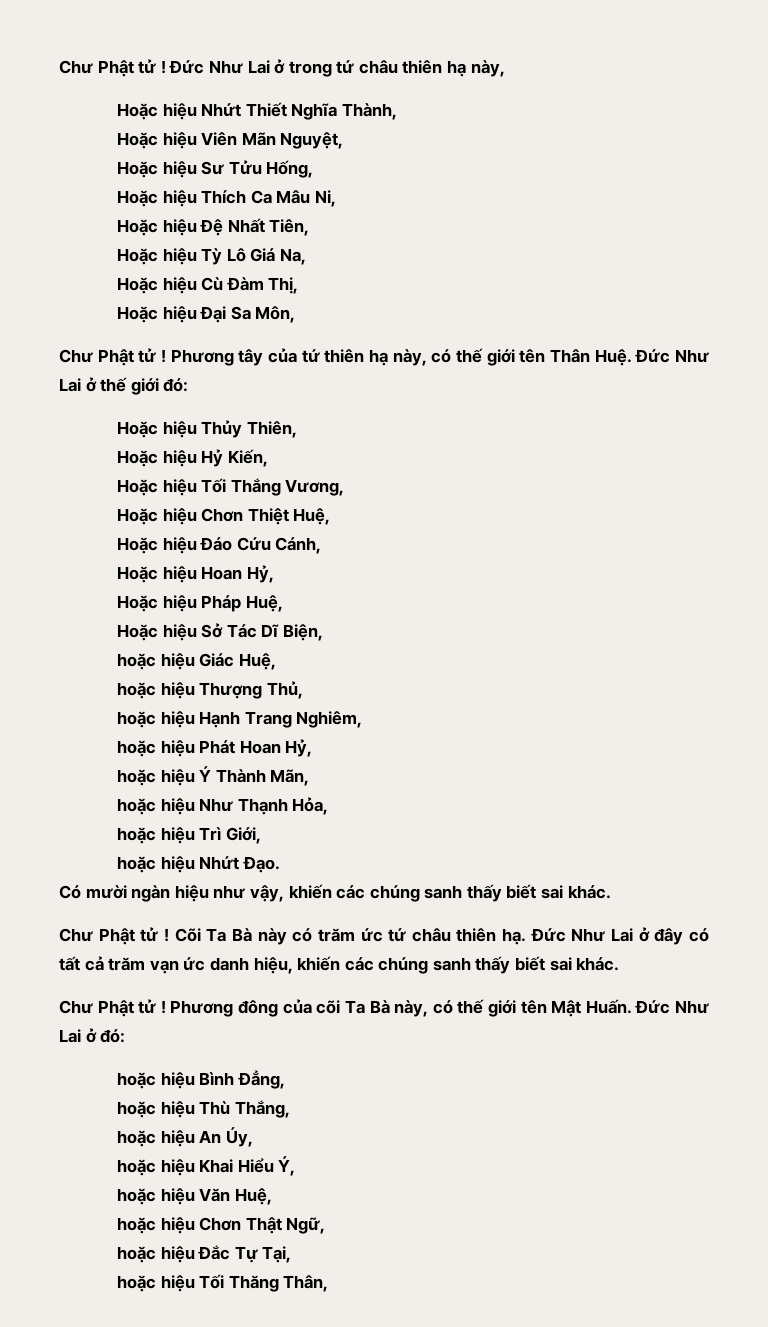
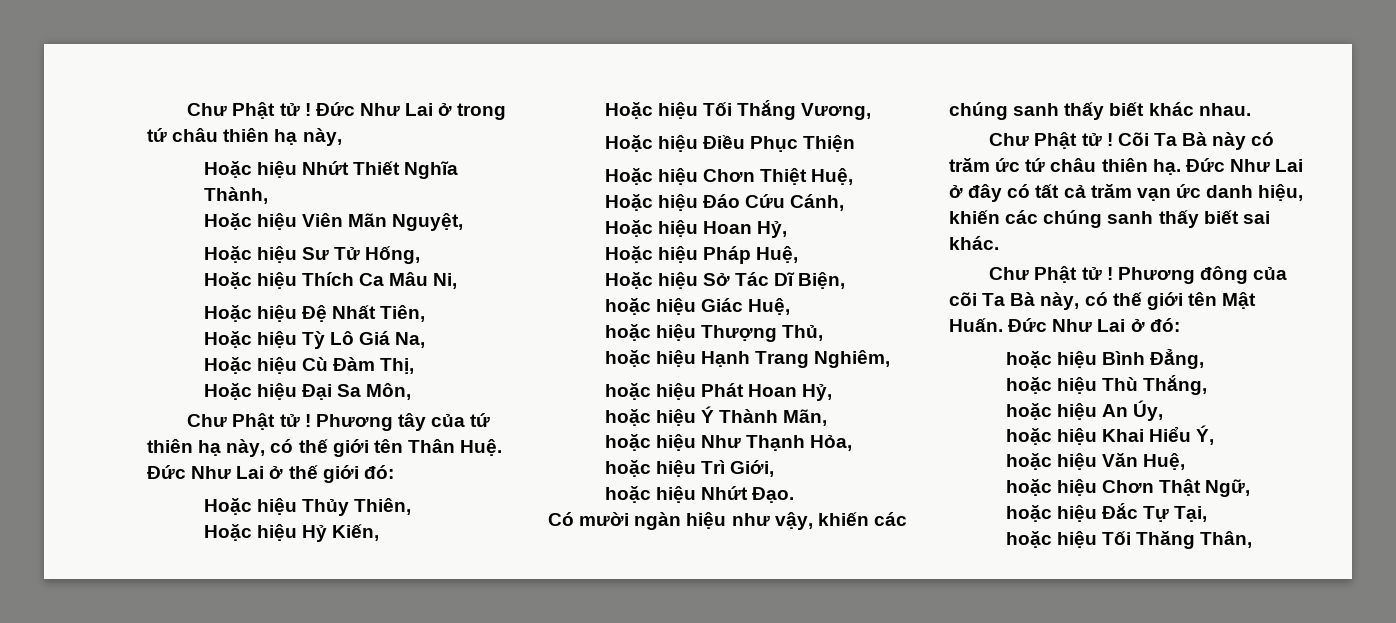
[228,160,262,175] Tửu -> [334,247,361,260] Tử
(345, 487) none -> [604,135,856,152] // Hoặc hiệu Điều Phục Thiện
[541,885,611,899] sai khác. -> [1148,102,1251,116] khác nhau.

